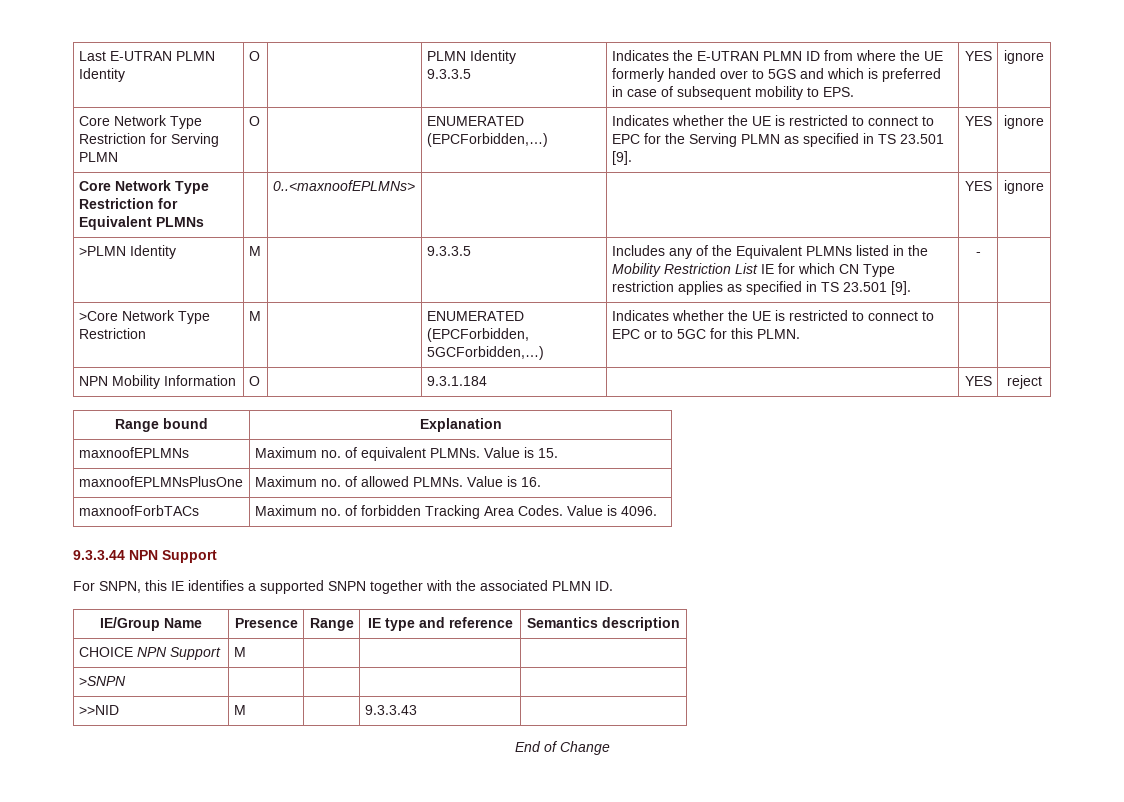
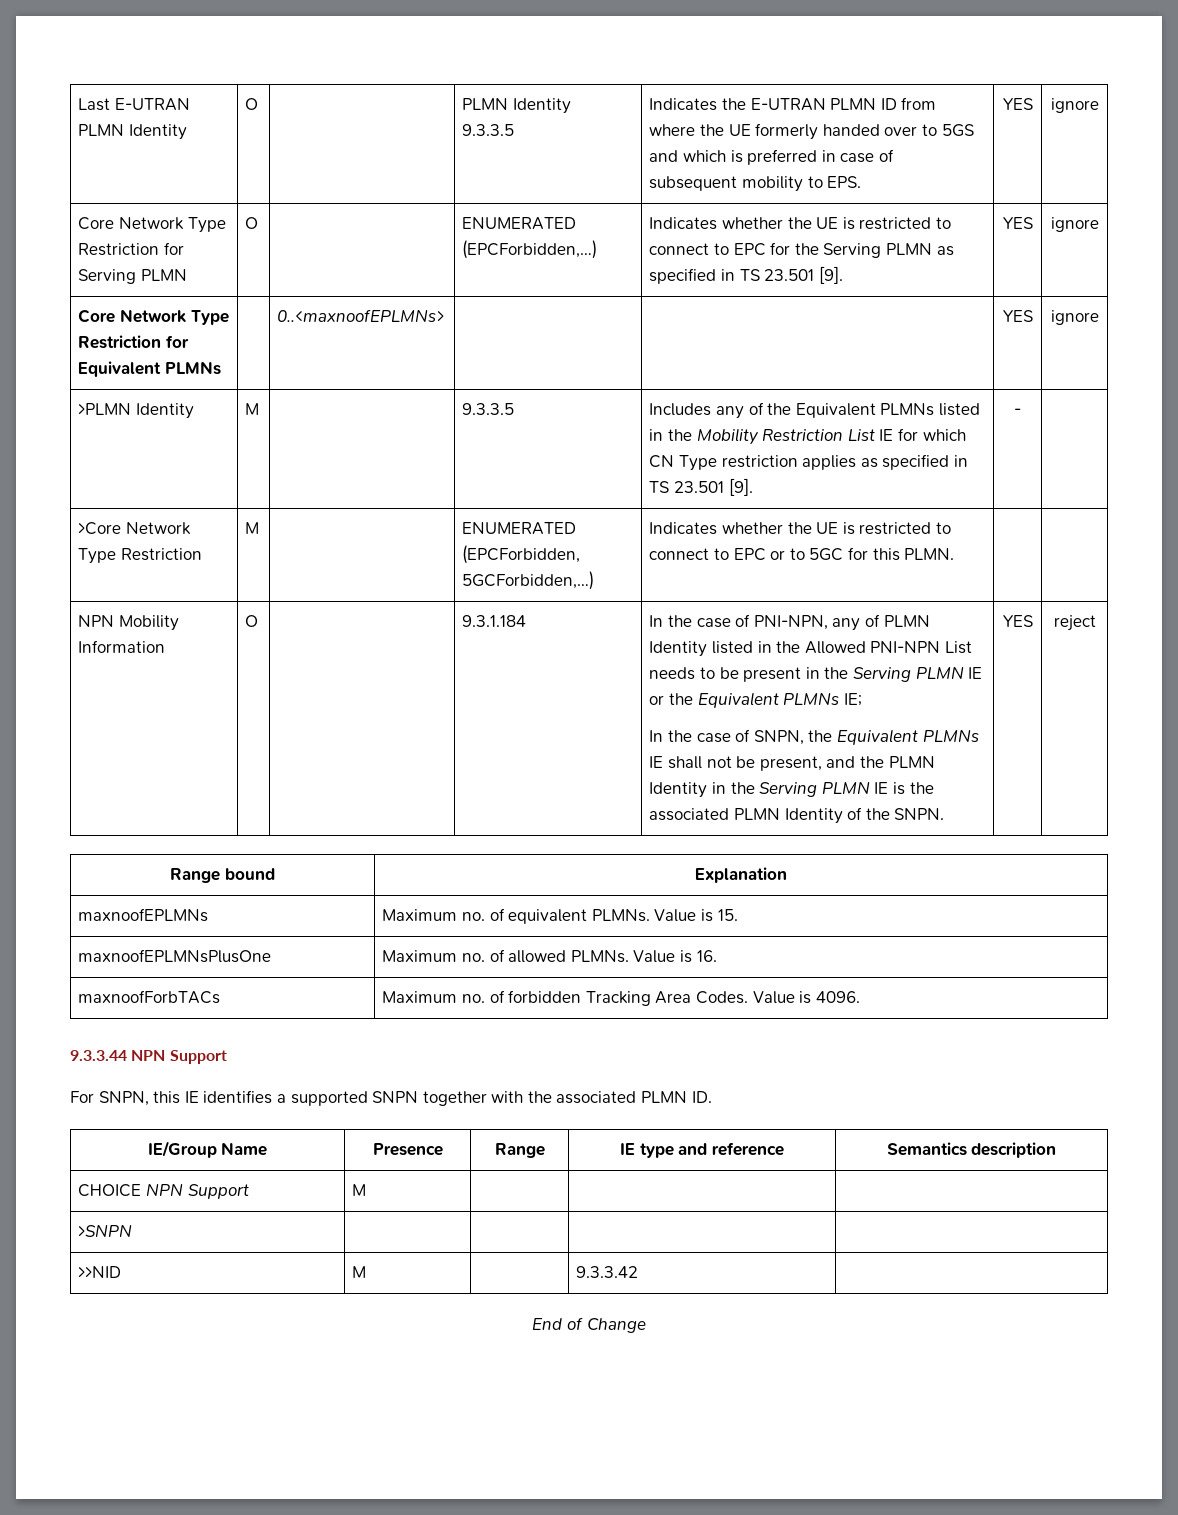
(487, 381) none -> [649,614,930,631] [649,641,973,657] [649,666,983,682] [649,692,862,708] [649,729,979,745] [649,756,935,771] [649,781,934,798] [649,807,945,824] In the case of PNI-NPN, any of PLMN Identity listed in the Allowed PNI-NPN List needs to be present in the Serving PLMN IE or the Equivalent PLMNs IE; // In the case of SNPN, the Equivalent PLMNs IE shall not be present, and the PLMN Identity in the Serving PLMN IE is the associated PLMN Identity of the SNPN.
[364,705,417,715] 9.3.3.43 -> [576,1266,639,1278] 9.3.3.42

